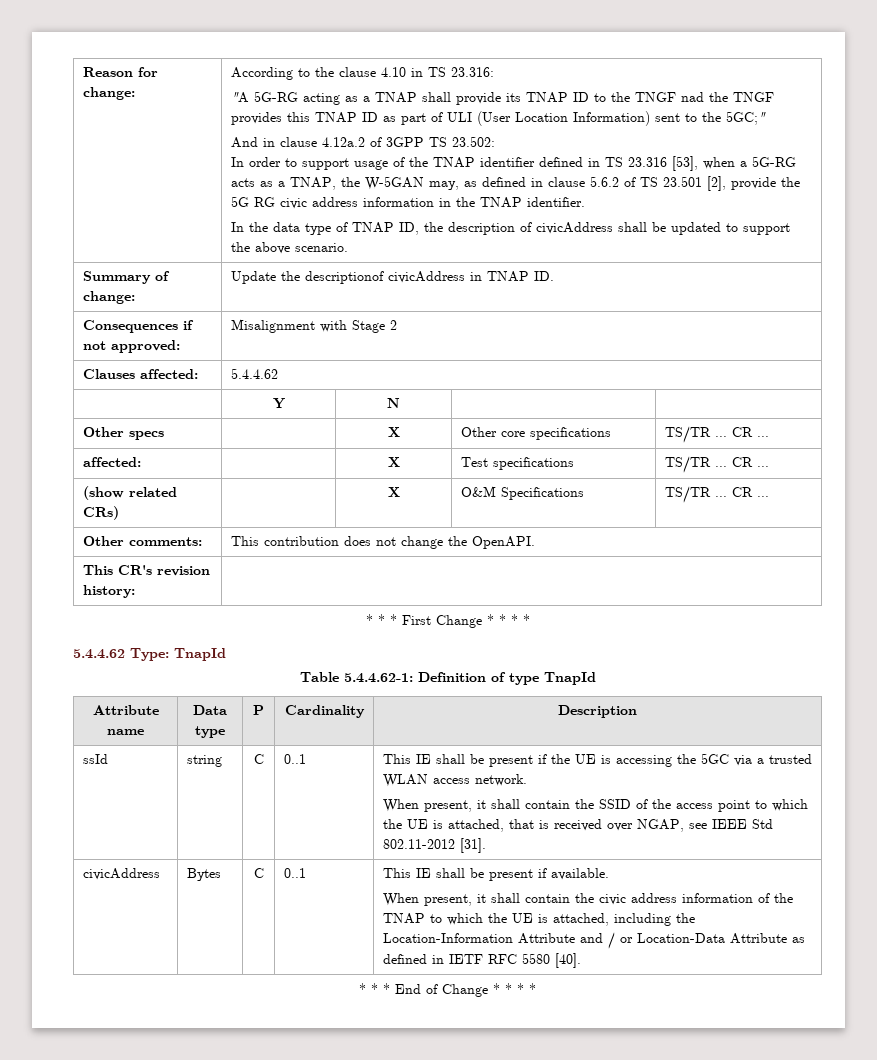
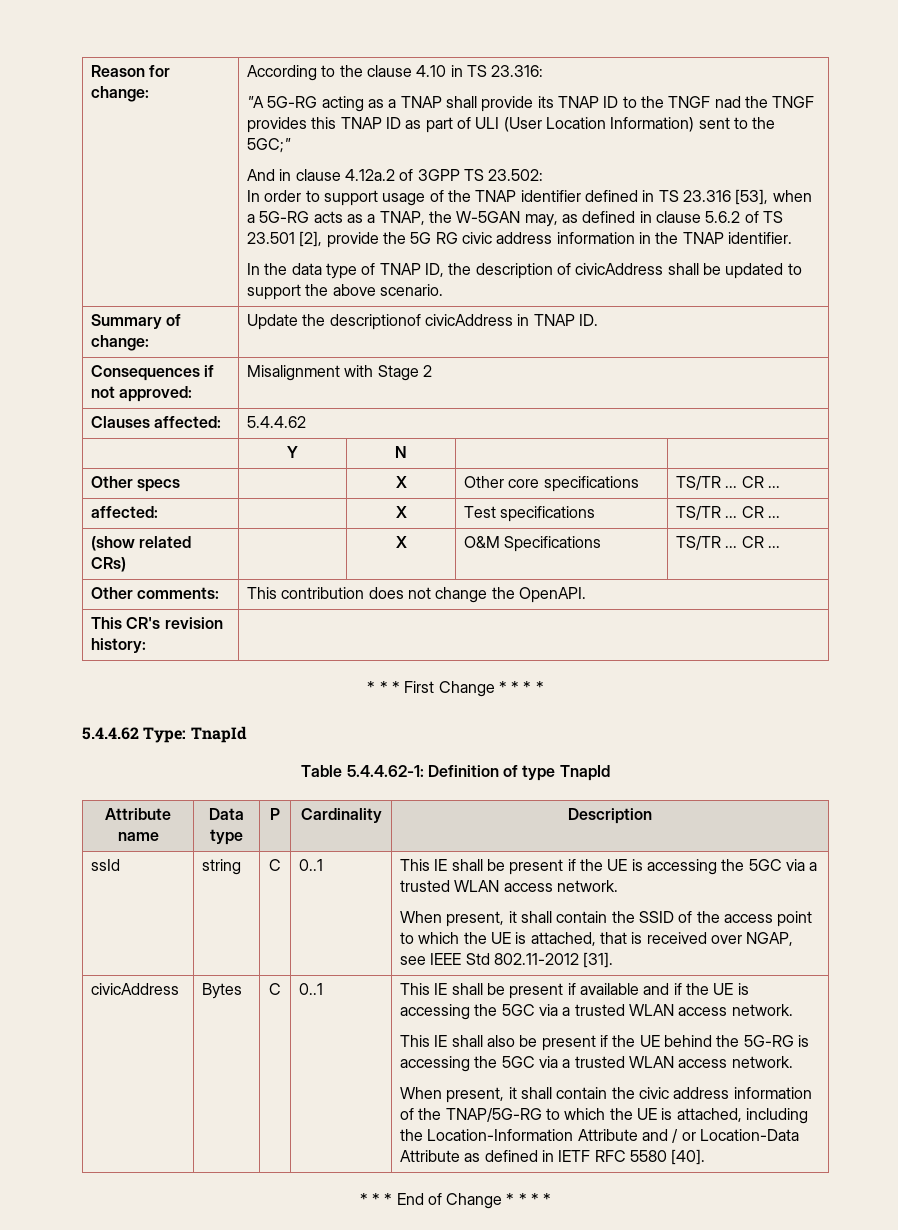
[550,868,609,880] available. -> [580,983,749,995] [400,1004,793,1020] [400,1035,809,1051] [400,1056,793,1072] available and if the UE is accessing the 5GC via a trusted WLAN access network. // This IE shall also be present if the UE behind the 5G-RG is accessing the 5GC via a trusted WLAN access network.
[382,913,425,924] TNAP -> [445,1108,542,1122] TNAP/5G-RG

